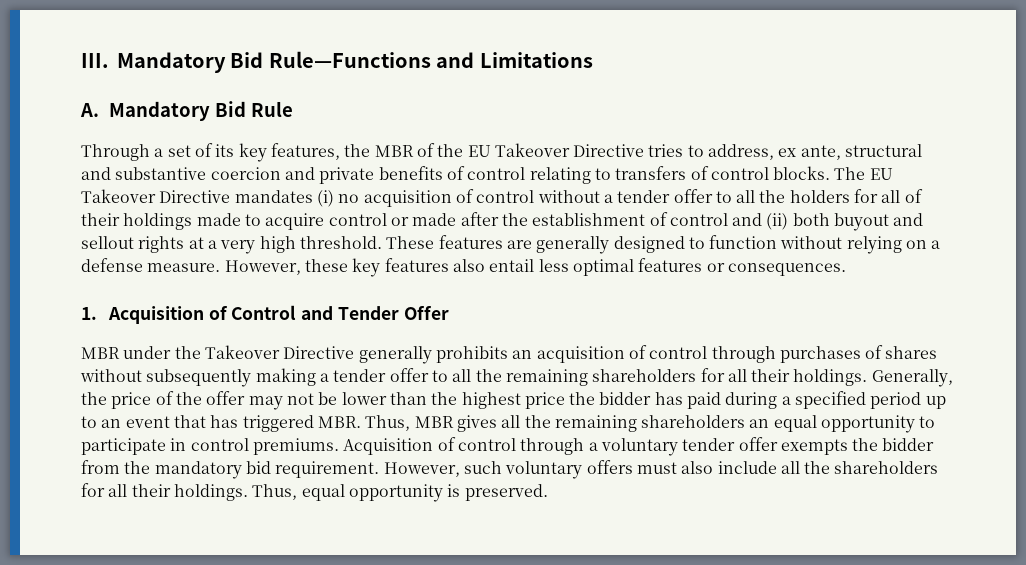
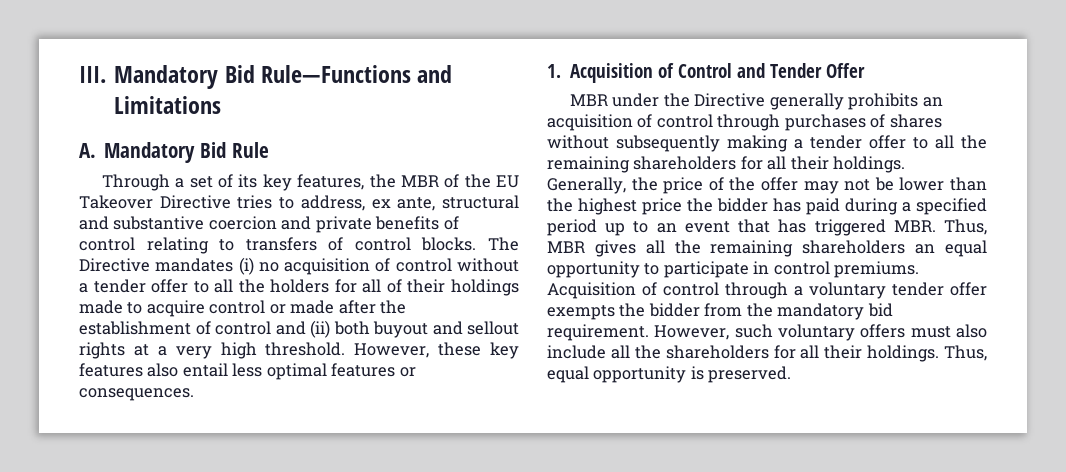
[869,168,893,180] [81,189,156,203] EU Takeover -> (519, 244) none
[386,235,941,254] [81,258,221,272] These features are generally designed to function without relying on a defense measure. -> (346, 349) none
[204,345,280,359] Takeover -> (690, 100) none

